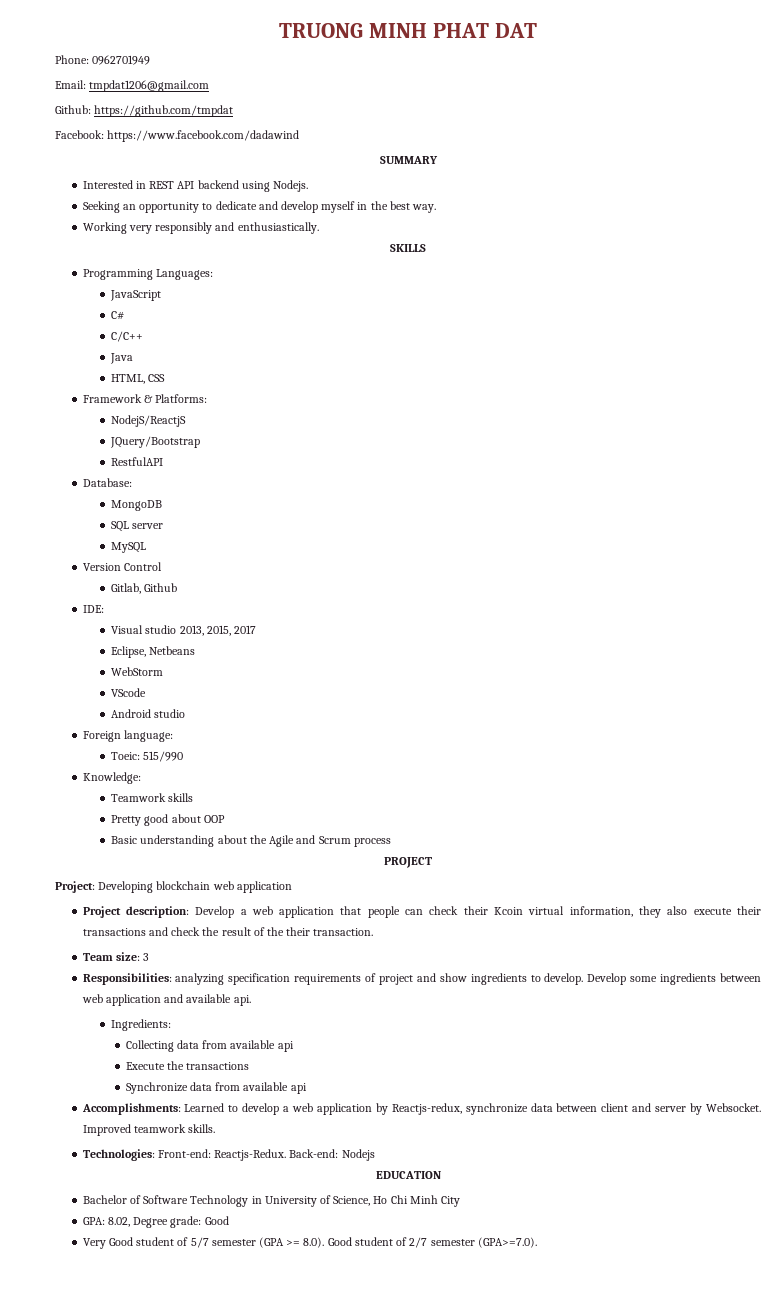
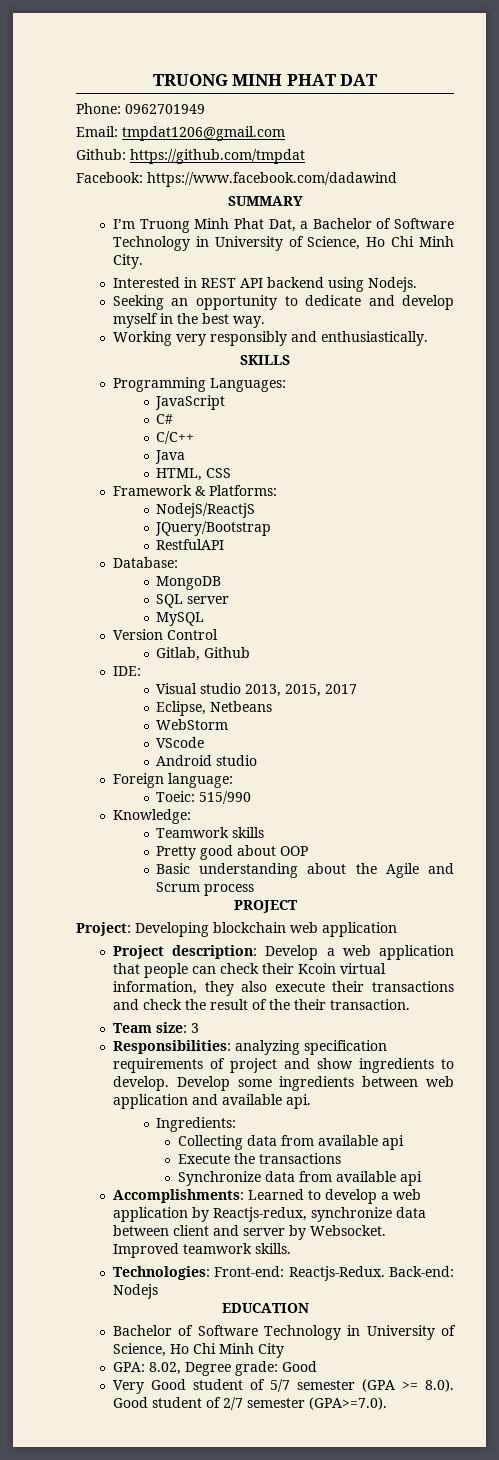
(438, 160) none -> [112,218,454,233] [112,236,455,251] [112,254,143,269] // I’m Truong Minh Phat Dat, a Bachelor of Software Technology in University of Science, Ho Chi Minh City.

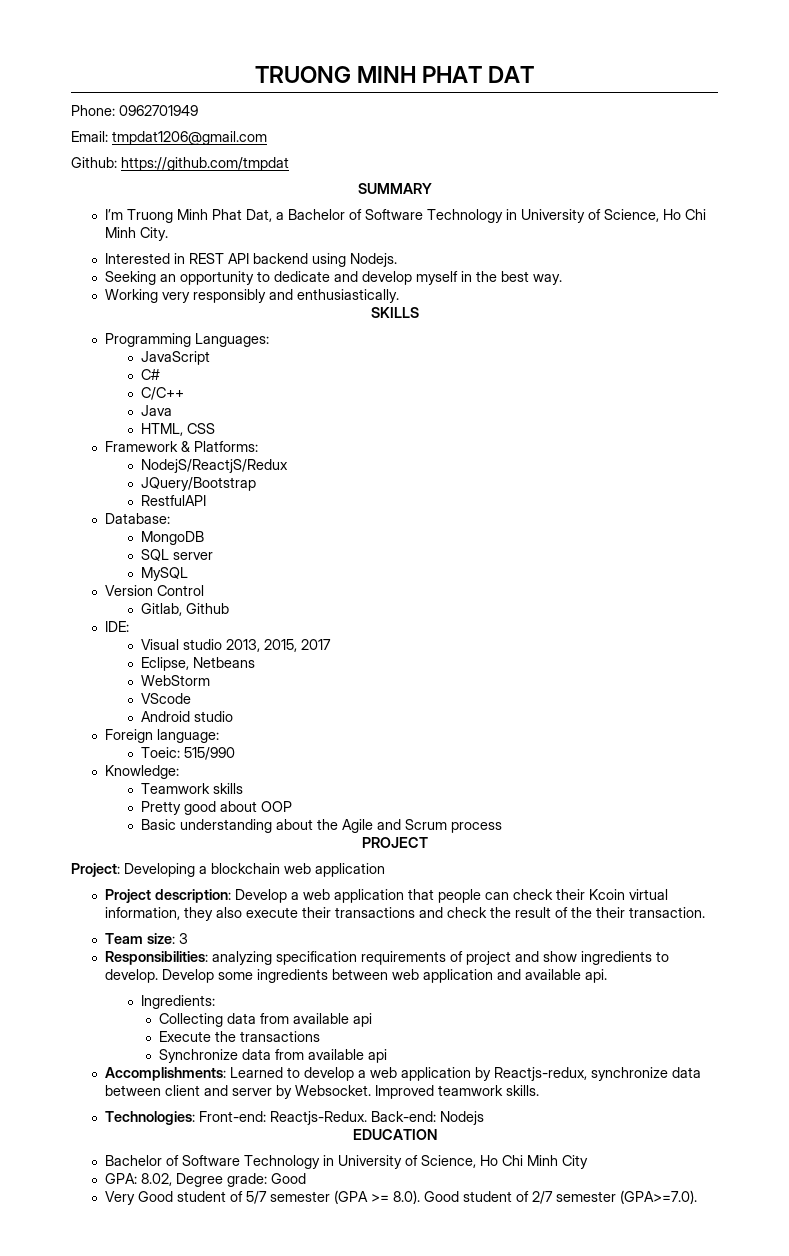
[76,172,397,187] // Facebook: https://www.facebook.com/dadawind -> (289, 164) none
[156,503,256,518] NodejS/ReactjS -> [141,459,289,473] NodejS/ReactjS/Redux
(209, 929) none -> [199,866,207,874] a

